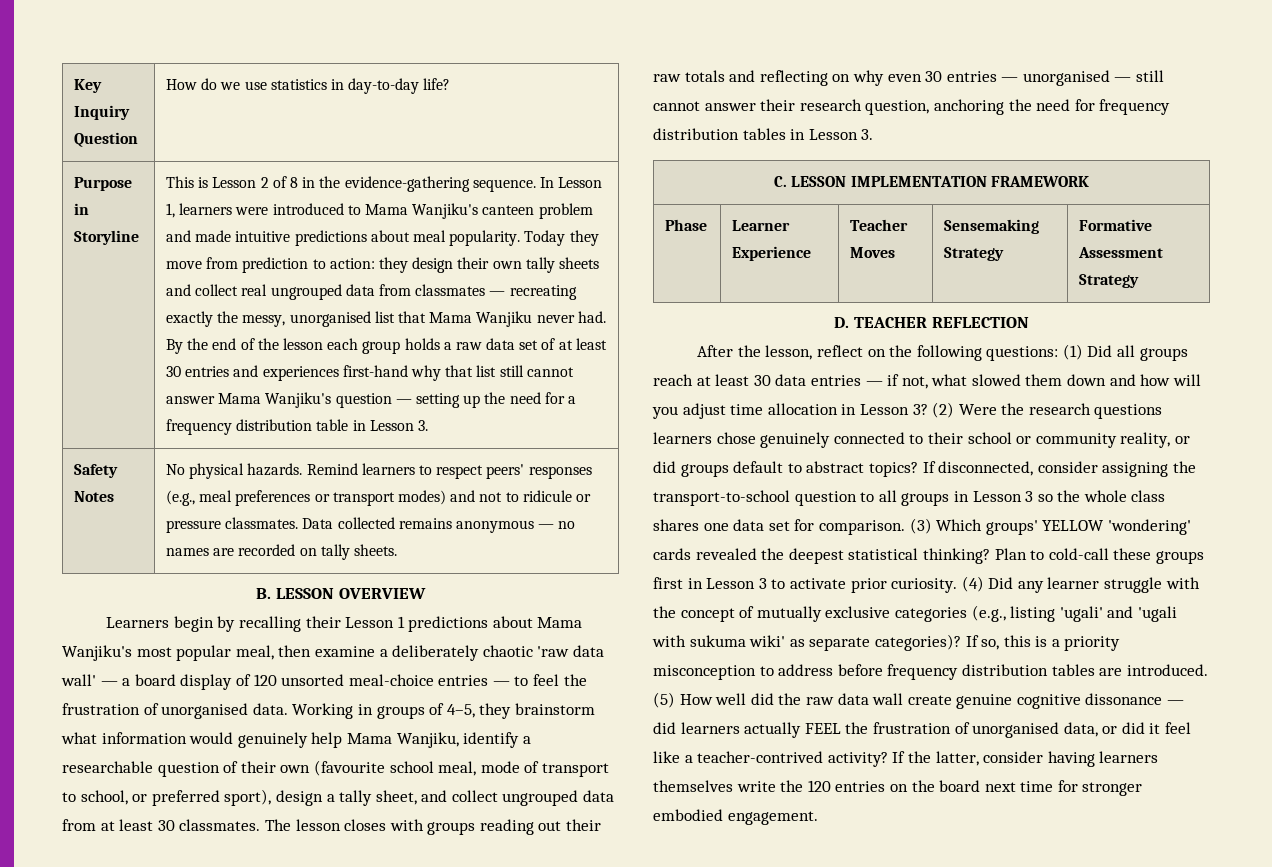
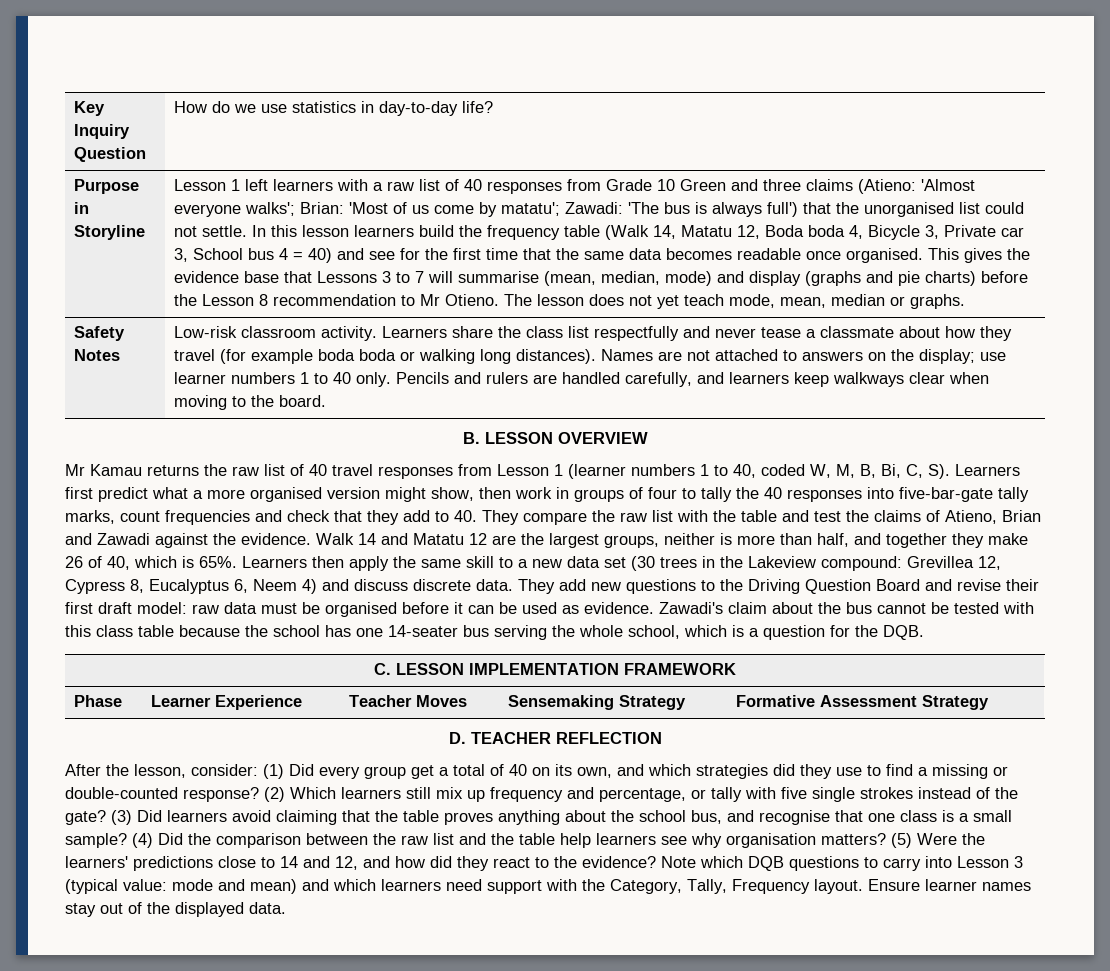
[166,176,603,192] [166,203,593,219] [166,230,599,246] [166,257,599,273] [166,284,577,300] [166,311,606,327] [166,338,607,354] [166,365,574,381] [166,392,576,408] [166,419,428,435] [74,464,119,478] [74,491,115,502] [166,463,592,479] [166,490,591,506] [166,517,576,533] [166,544,397,560] [256,588,426,599] [106,616,583,632] [62,645,604,661] [61,674,587,690] [62,703,595,719] [61,732,531,748] [62,760,609,777] [62,789,615,806] [62,819,602,835] [653,70,1165,86] [653,99,1171,115] [653,128,874,140] This is Lesson 2 of 8 in the evidence-gathering sequence. In Lesson 1, learners were introduced to Mama Wanjiku's canteen problem and made intuitive predictions about meal popularity. Today they move from prediction to action: they design their own tally sheets and collect real ungrouped data from classmates — recreating exactly the messy, unorganised list that Mama Wanjiku never had. By the end of the lesson each group holds a raw data set of at least 30 entries and experiences first-hand why that list still cannot answer Mama Wanjiku's question — setting up the need for a frequency distribution table in Lesson 3. // Safety Notes | No physical hazards. Remind learners to respect peers' responses (e.g., meal preferences or transport modes) and not to ridicule or pressure classmates. Data collected remains anonymous — no names are recorded on tally sheets. // B. LESSON OVERVIEW // Learners begin by recalling their Lesson 1 predictions about Mama Wanjiku's most popular meal, then examine a deliberately chaotic 'raw data wall' — a board display of 120 unsorted meal-choice entries — to feel the frustration of unorganised data. Working in groups of 4–5, they brainstorm what information would genuinely help Mama Wanjiku, identify a researchable question of their own (favourite school meal, mode of transport to school, or preferred sport), design a tally sheet, and collect ungrouped data from at least 30 classmates. The lesson closes with groups reading out their raw totals and reflecting on why even 30 entries — unorganised — still cannot answer their research question, anchoring the need for frequency distribution tables in Lesson 3. -> [173,179,975,194] [173,202,1024,217] [173,225,1024,240] [173,248,1030,263] [173,271,1028,286] [173,294,965,309] [73,326,125,341] [73,349,120,361] [173,326,1012,341] [173,349,1006,364] [173,372,989,387] [173,395,326,410] [462,432,648,444] [65,464,1020,479] [65,487,1029,502] [65,510,1041,525] [65,533,1028,548] [65,556,1001,571] [65,579,1039,594] [65,602,1034,617] [65,625,924,640] Lesson 1 left learners with a raw list of 40 responses from Grade 10 Green and three claims (Atieno: 'Almost everyone walks'; Brian: 'Most of us come by matatu'; Zawadi: 'The bus is always full') that the unorganised list could not settle. In this lesson learners build the frequency table (Walk 14, Matatu 12, Boda boda 4, Bicycle 3, Private car 3, School bus 4 = 40) and see for the first time that the same data becomes readable once organised. This gives the evidence base that Lessons 3 to 7 will summarise (mean, median, mode) and display (graphs and pie charts) before the Lesson 8 recommendation to Mr Otieno. The lesson does not yet teach mode, mean, median or graphs. // Safety Notes | Low-risk classroom activity. Learners share the class list respectfully and never tease a classmate about how they travel (for example boda boda or walking long distances). Names are not attached to answers on the display; use learner numbers 1 to 40 only. Pencils and rulers are handled carefully, and learners keep walkways clear when moving to the board. // B. LESSON OVERVIEW // Mr Kamau returns the raw list of 40 travel responses from Lesson 1 (learner numbers 1 to 40, coded W, M, B, Bi, C, S). Learners first predict what a more organised version might show, then work in groups of four to tally the 40 responses into five-bar-gate tally marks, count frequencies and check that they add to 40. They compare the raw list with the table and test the claims of Atieno, Brian and Zawadi against the evidence. Walk 14 and Matatu 12 are the largest groups, neither is more than half, and together they make 26 of 40, which is 65%. Learners then apply the same skill to a new data set (30 trees in the Lakeview compound: Grevillea 12, Cypress 8, Eucalyptus 6, Neem 4) and discuss discrete data. They add new questions to the Driving Question Board and revise their first draft model: raw data must be organised before it can be used as evidence. Zawadi's claim about the bus cannot be tested with this class table because the school has one 14-seater bus serving the whole school, which is a question for the DQB.
[816,344,1188,361] [653,374,1201,389] [652,402,1163,419] [653,432,1190,448] [653,461,1196,477] [653,490,1166,506] [653,518,1191,535] [653,548,1204,564] [653,576,1200,593] [653,605,1177,622] [652,634,1121,651] [653,664,1208,680] [653,692,1185,709] [653,722,1192,738] [653,751,1159,767] [653,780,1143,796] [653,809,818,825] reflect on the following questions: (1) Did all groups reach at least 30 data entries — if not, what slowed them down and how will you adjust time allocation in Lesson 3? (2) Were the research questions learners chose genuinely connected to their school or community reality, or did groups default to abstract topics? If disconnected, consider assigning the transport-to-school question to all groups in Lesson 3 so the whole class shares one data set for comparison. (3) Which groups' YELLOW 'wondering' cards revealed the deepest statistical thinking? Plan to cold-call these groups first in Lesson 3 to activate prior curiosity. (4) Did any learner struggle with the concept of mutually exclusive categories (e.g., listing 'ugali' and 'ugali with sukuma wiki' as separate categories)? If so, this is a priority misconception to address before frequency distribution tables are introduced. (5) How well did the raw data wall create genuine cognitive dissonance — did learners actually FEEL the frustration of unorganised data, or did it feel like a teacher-contrived activity? If the latter, consider having learners themselves write the 120 entries on the board next time for stronger embodied engagement. -> [191,764,1008,779] [65,787,1018,802] [65,810,1012,825] [65,833,985,848] [65,856,1023,871] [65,879,1031,894] [65,902,286,917] consider: (1) Did every group get a total of 40 on its own, and which strategies did they use to find a missing or double-counted response? (2) Which learners still mix up frequency and percentage, or tally with five single strokes instead of the gate? (3) Did learners avoid claiming that the table proves anything about the school bus, and recognise that one class is a small sample? (4) Did the comparison between the raw list and the table help learners see why organisation matters? (5) Were the learners' predictions close to 14 and 12, and how did they react to the evidence? Note which DQB questions to carry into Lesson 3 (typical value: mode and mean) and which learners need support with the Category, Tally, Frequency layout. Ensure learner names stay out of the displayed data.

